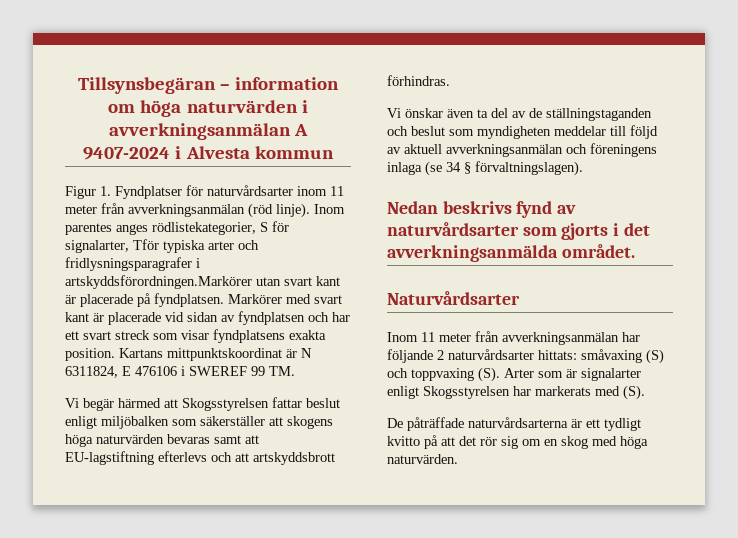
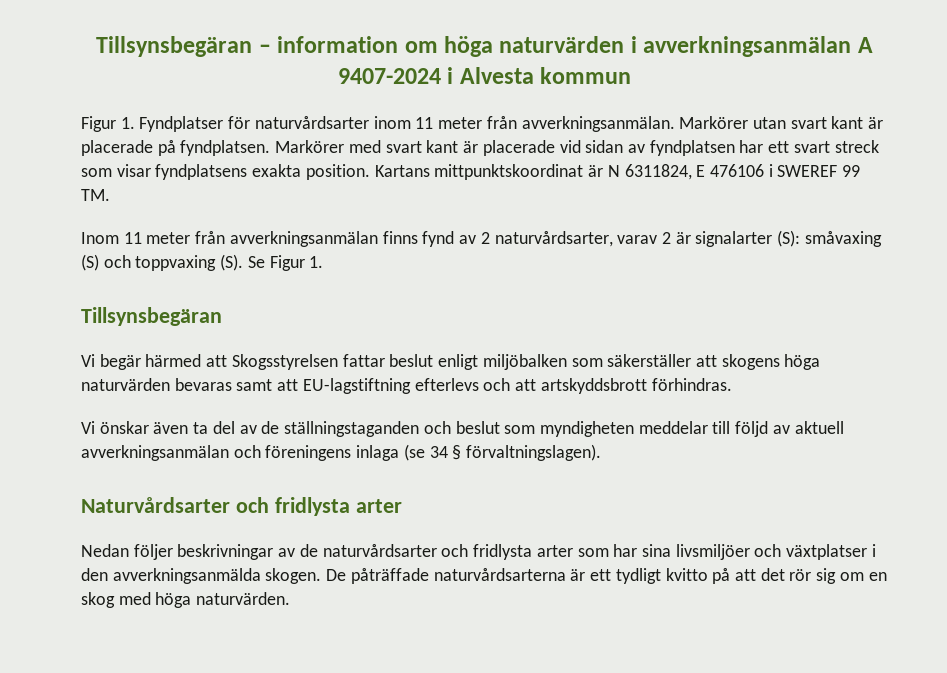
[128,203,345,218] [65,221,289,235] [65,239,259,253] [65,257,200,271] [65,275,252,289] avverkningsanmälan (röd linje). Inom parentes anges rödlistekategorier, S för signalarter, Tför typiska arter och fridlysningsparagrafer i artskyddsförordningen.Markörer -> [521,116,749,132] avverkningsanmälan. Markörer
[308,312,329,322] och -> (735, 148) none
(295, 371) none -> [81,230,882,247] [81,254,324,271] [81,307,222,326] // Inom 11 meter från avverkningsanmälan finns fynd av 2 naturvårdsarter, varav 2 är signalarter (S): småvaxing (S) och toppvaxing (S). Se Figur 1. // Tillsynsbegäran
[387,201,577,218] [387,222,650,240] [387,244,635,262] [387,291,520,305] [387,331,640,345] [387,349,664,364] [387,367,641,382] [387,385,645,400] Nedan beskrivs fynd av naturvårdsarter som gjorts i det avverkningsanmälda området. // Naturvårdsarter // Inom 11 meter från avverkningsanmälan har följande 2 naturvårdsarter hittats: småvaxing (S) och toppvaxing (S). Arter som är signalarter enligt Skogsstyrelsen har markerats med (S). // -> [81,497,402,516] [81,544,876,560] [81,568,322,584] Naturvårdsarter och fridlysta arter // Nedan följer beskrivningar av de naturvårdsarter och fridlysta arter som har sina livsmiljöer och växtplatser i den avverkningsanmälda skogen.

